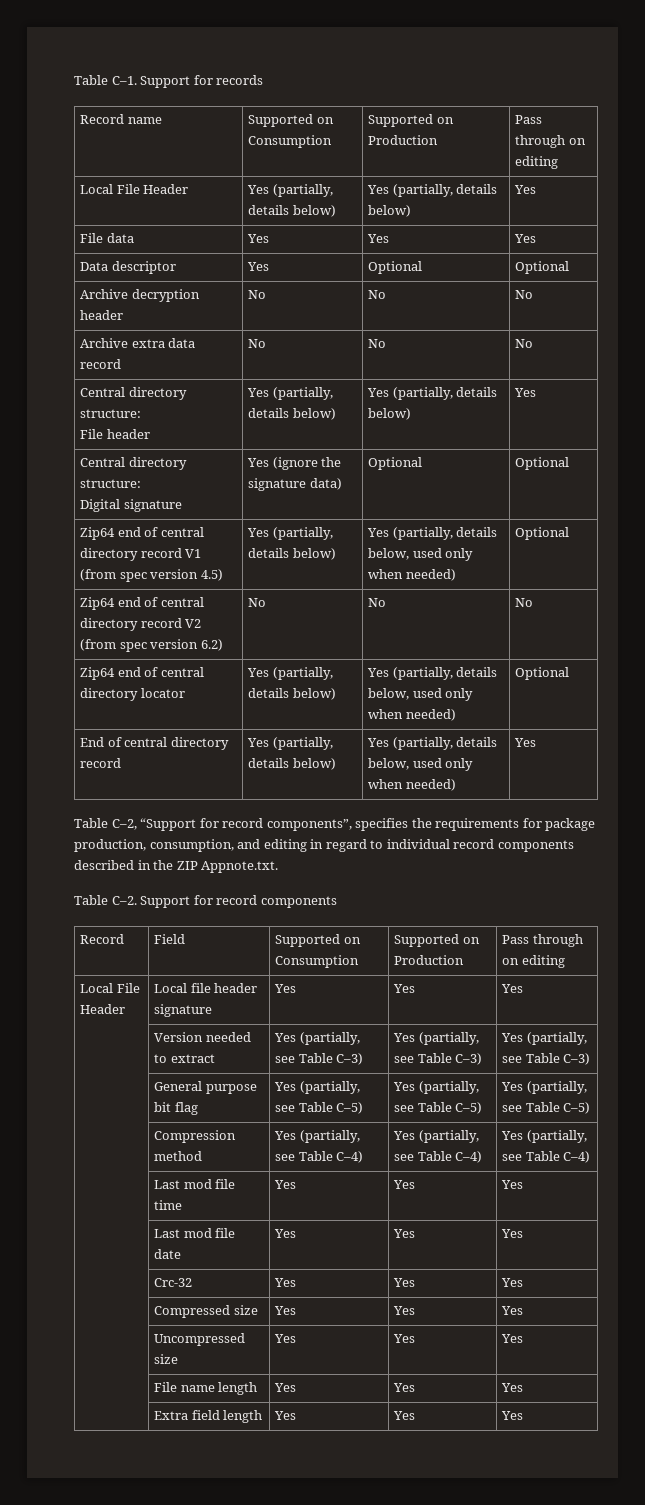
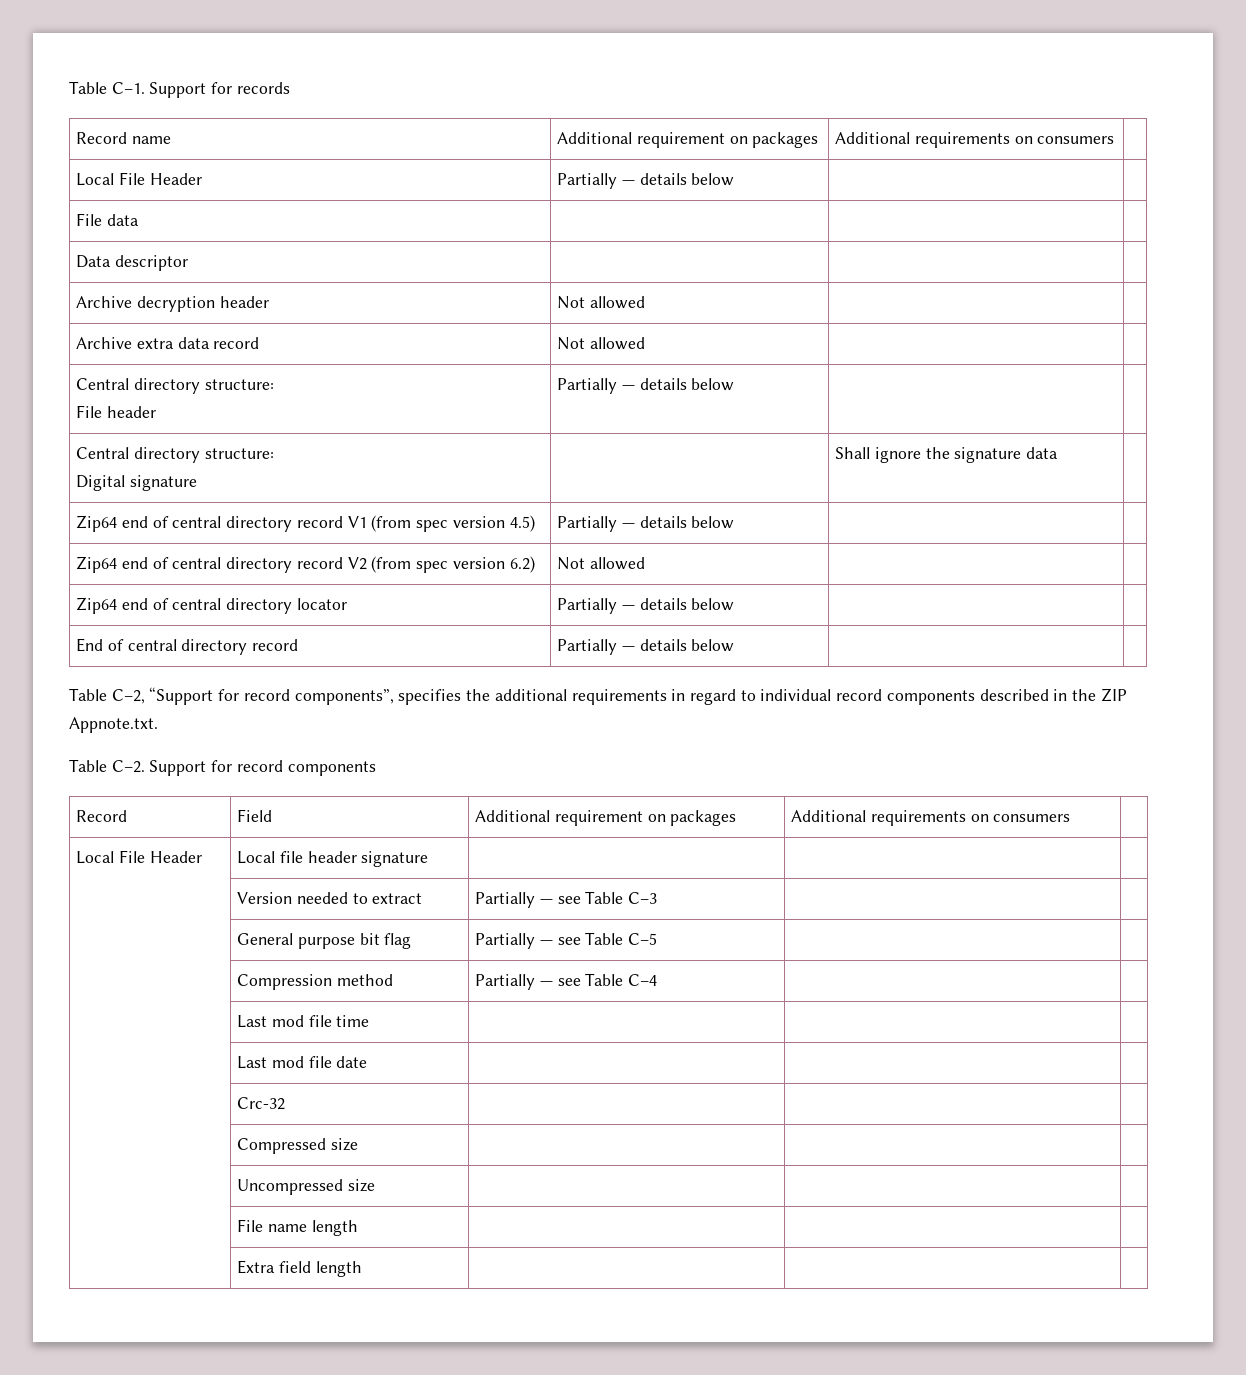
[248,114,334,127] [248,135,333,148] [368,114,454,127] [368,135,439,145] [515,115,543,124] [515,135,586,148] [515,156,559,169] [80,184,189,194] [247,184,333,197] [248,205,336,217] [367,184,498,197] [368,205,412,217] [514,185,537,194] Supported on Consumption | Supported on Production | Pass through on editing // Local File Header | Yes (partially, details below) | Yes (partially, details below) | Yes -> [557,132,819,148] [835,132,1115,148] [76,172,202,186] [557,173,735,189] Additional requirement on packages | Additional requirements on consumers | // Local File Header | Partially — details below | |
[247,234,270,243] [367,234,390,243] [514,234,537,243] Yes | Yes | Yes -> (139, 220) | |
[247,262,270,271] [368,261,423,274] [515,261,570,274] Yes | Optional | Optional -> (188, 263) | |
[248,290,267,299] [368,290,387,299] [515,290,534,299] No | No | No -> [557,296,645,309] Not allowed | |
[248,339,267,348] [368,339,387,348] [515,339,534,348] No | No | No -> [557,337,645,350] Not allowed | |
[247,387,333,400] [248,408,336,420] [367,387,498,400] [368,408,412,420] [514,388,537,397] Yes (partially, details below) | Yes (partially, details below) | Yes -> [557,378,735,394] Partially — details below | |
[247,457,342,470] [248,478,342,491] [368,457,423,470] [515,457,570,470] Yes (ignore the signature data) | Optional | Optional -> [835,447,1059,463] | Shall ignore the signature data |
[247,527,333,540] [248,548,336,560] [367,527,498,540] [368,548,474,561] [368,569,456,581] [515,527,570,540] Yes (partially, details below) | Yes (partially, details below, used only when needed) | Optional -> [557,516,735,532] Partially — details below | |
[248,598,267,607] [368,598,387,607] [515,598,534,607] No | No | No -> [557,557,645,570] Not allowed | |
[247,667,333,680] [248,688,336,700] [367,667,498,680] [368,688,474,701] [368,709,456,721] [515,667,570,680] Yes (partially, details below) | Yes (partially, details below, used only when needed) | Optional -> [557,598,735,614] Partially — details below | |
[247,737,333,750] [248,758,336,770] [367,737,498,750] [368,758,474,771] [368,779,456,791] [514,738,537,747] Yes (partially, details below) | Yes (partially, details below, used only when needed) | Yes -> [557,639,735,655] Partially — details below | |
[435,818,596,831] [74,839,307,852] requirements for package production, consumption, and editing -> [494,689,667,705] additional requirements
[275,934,361,947] [275,955,360,968] [394,934,480,947] [394,955,465,965] [502,934,583,947] [502,955,565,968] Supported on Consumption | Supported on Production | Pass through on editing -> [475,810,737,826] [791,810,1071,826] Additional requirement on packages | Additional requirements on consumers |
[274,984,297,993] [393,984,416,993] [501,984,524,993] Yes | Yes | Yes -> (429, 859) | |
[274,1032,360,1045] [275,1053,364,1065] [393,1032,479,1045] [394,1053,483,1065] [501,1032,587,1045] [502,1053,591,1065] [154,1081,257,1094] [154,1102,198,1115] [274,1081,360,1094] [275,1102,364,1114] [393,1081,479,1094] [394,1102,483,1114] [501,1081,587,1094] [502,1102,591,1114] [154,1130,237,1143] [154,1151,203,1161] [274,1130,360,1143] [275,1151,364,1163] [393,1130,479,1143] [394,1151,483,1163] [501,1130,587,1143] [502,1151,591,1163] Yes (partially, see Table C–3) | Yes (partially, see Table C–3) | Yes (partially, see Table C–3) // | General purpose bit flag | Yes (partially, see Table C–5) | Yes (partially, see Table C–5) | Yes (partially, see Table C–5) // | Compression method | Yes (partially, see Table C–4) | Yes (partially, see Table C–4) | Yes (partially, see Table C–4) -> [475,891,658,908] [237,933,412,949] [475,932,658,949] [237,974,393,990] [475,973,658,990] Partially — see Table C–3 | | // | General purpose bit flag | Partially — see Table C–5 | | // | Compression method | Partially — see Table C–4 | |
[274,1180,297,1189] [393,1180,416,1189] [501,1180,524,1189] Yes | Yes | Yes -> (370, 1021) | |
[274,1229,297,1238] [393,1229,416,1238] [501,1229,524,1238] [154,1278,193,1287] [274,1278,297,1287] [393,1278,416,1287] [501,1278,524,1287] Yes | Yes | Yes // | Crc-32 | Yes | Yes | Yes -> [237,1097,286,1110] | | // | Crc-32 | | |
[274,1306,297,1315] [393,1306,416,1315] [501,1306,524,1315] Yes | Yes | Yes -> (358, 1144) | |
[274,1334,297,1343] [393,1334,416,1343] [501,1334,524,1343] Yes | Yes | Yes -> (375, 1185) | |
[274,1383,297,1392] [393,1383,416,1392] [501,1383,524,1392] Yes | Yes | Yes -> (358, 1228) | |
[274,1411,297,1420] [393,1411,416,1420] [501,1411,524,1420] Yes | Yes | Yes -> (362, 1269) | |

